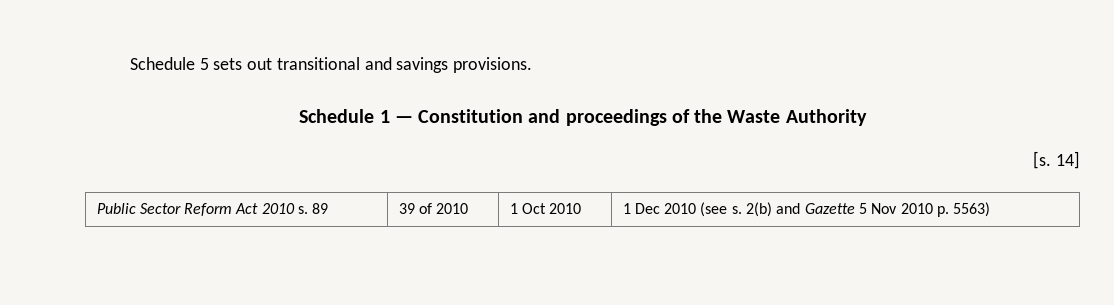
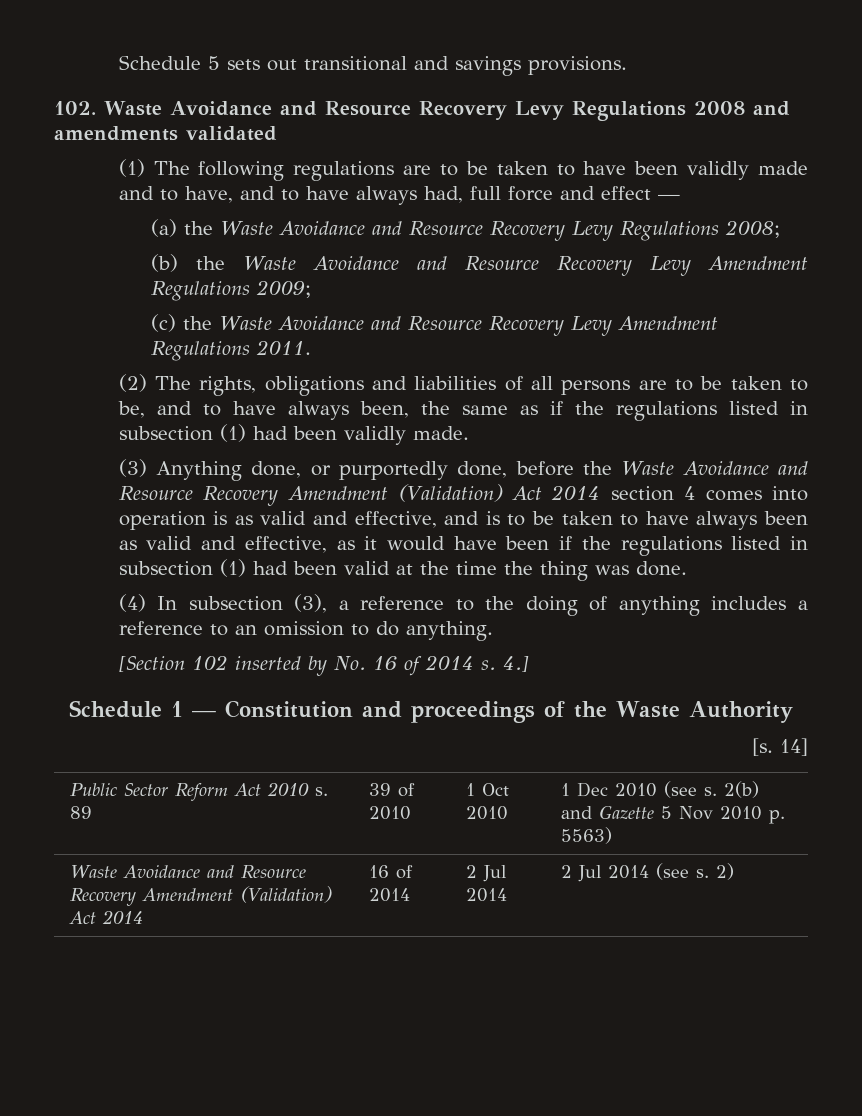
(533, 65) none -> [54,101,790,121] [54,126,277,141] [118,159,809,181] [118,186,680,205] [151,219,780,241] [151,254,808,276] [151,280,312,301] [151,314,718,336] [151,340,312,361] [118,374,808,396] [117,401,808,421] [118,424,469,445] [118,459,808,481] [118,484,809,506] [118,511,808,530] [118,536,809,556] [118,559,687,581] [118,594,808,616] [118,621,493,641] [118,655,529,676] // 102. Waste Avoidance and Resource Recovery Levy Regulations 2008 and amendments validated // (1) The following regulations are to be taken to have been validly made and to have, and to have always had, full force and effect — // (a) the Waste Avoidance and Resource Recovery Levy Regulations 2008; // (b) the Waste Avoidance and Resource Recovery Levy Amendment Regulations 2009; // (c) the Waste Avoidance and Resource Recovery Levy Amendment Regulations 2011. // (2) The rights, obligations and liabilities of all persons are to be taken to be, and to have always been, the same as if the regulations listed in subsection (1) had been validly made. // (3) Anything done, or purportedly done, before the Waste Avoidance and Resource Recovery Amendment (Validation) Act 2014 section 4 comes into operation is as valid and effective, and is to be taken to have always been as valid and effective, as it would have been if the regulations listed in subsection (1) had been valid at the time the thing was done. // (4) In subsection (3), a reference to the doing of anything includes a reference to an omission to do anything. // [Section 102 inserted by No. 16 of 2014 s. 4.]
(991, 209) none -> [69,865,306,879] [69,886,332,906] [68,910,143,924] [368,865,413,879] [368,888,410,902] [465,865,507,882] [465,888,507,902] [560,863,734,882] // Waste Avoidance and Resource Recovery Amendment (Validation) Act 2014 | 16 of 2014 | 2 Jul 2014 | 2 Jul 2014 (see s. 2)

